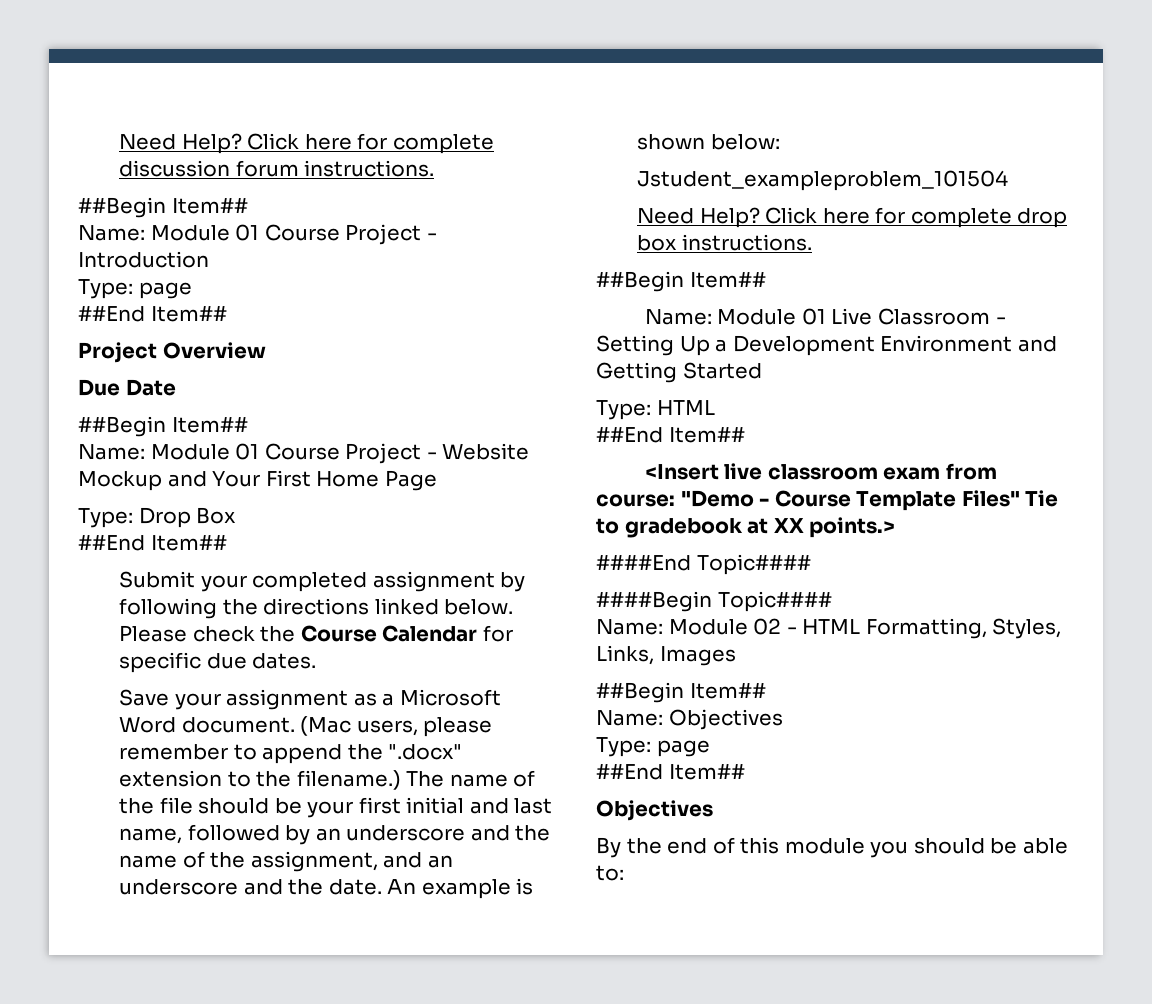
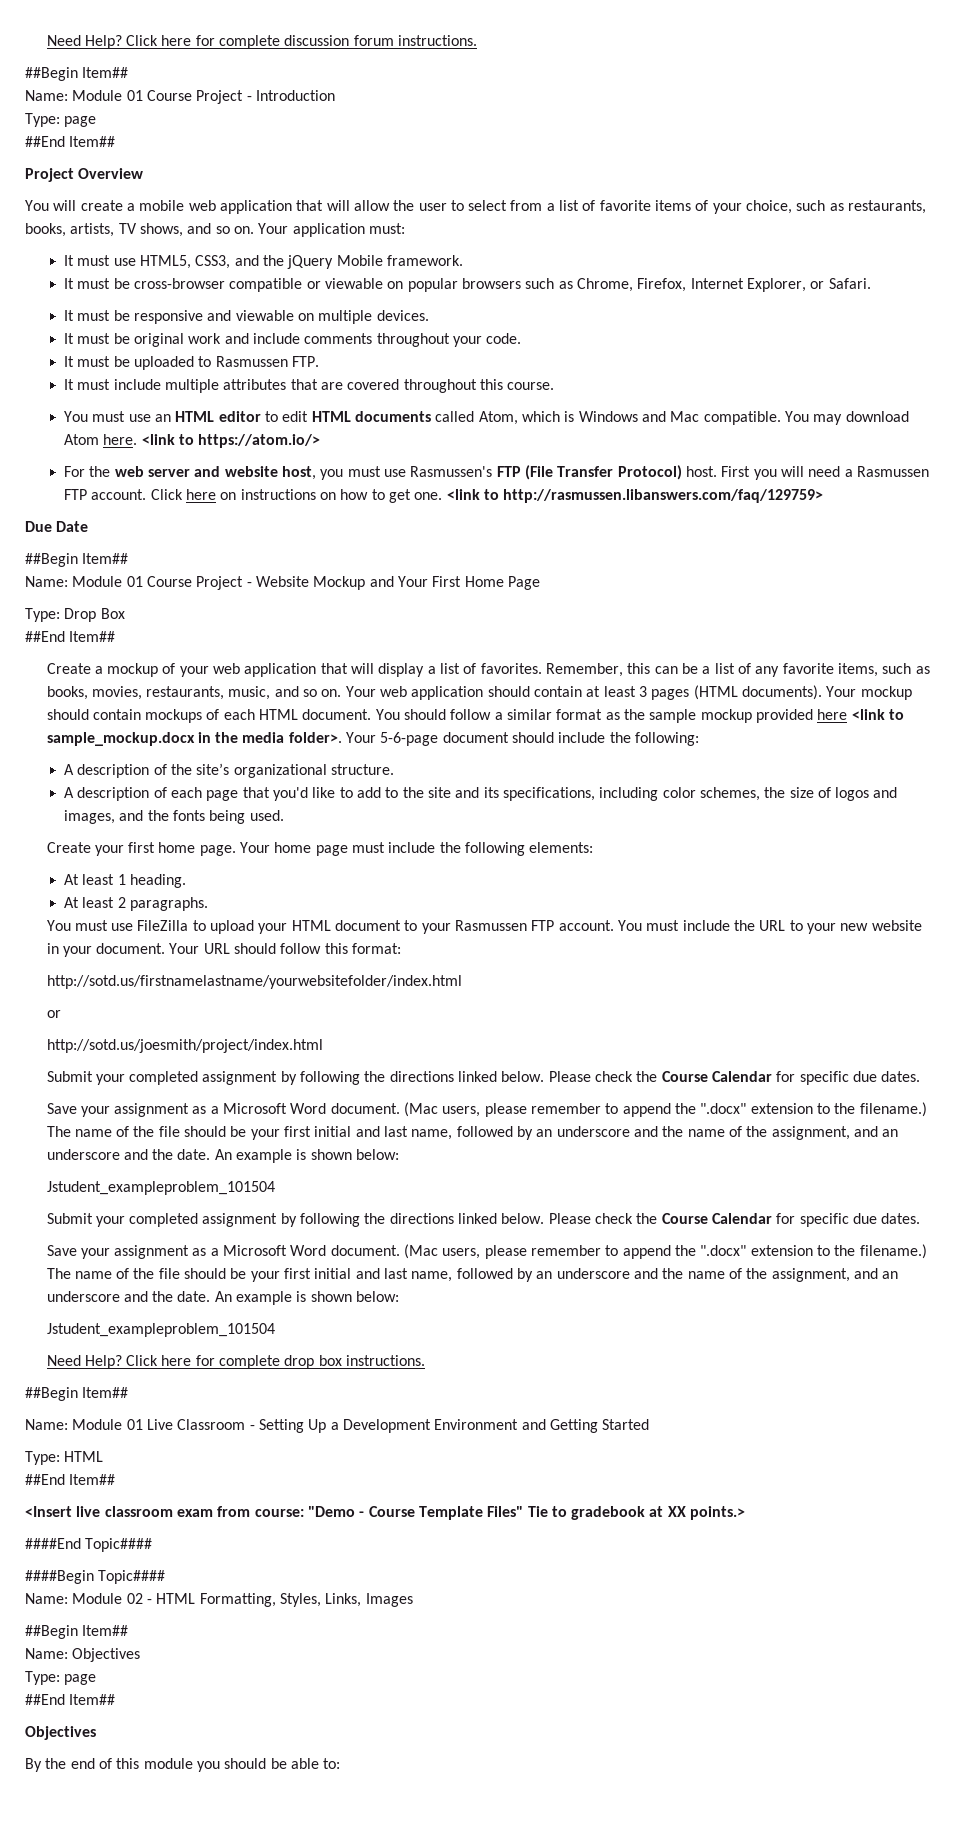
(266, 350) none -> [25,200,927,214] [25,223,405,237] [64,255,464,269] [64,278,871,292] [64,310,429,324] [64,333,522,347] [64,356,320,370] [64,379,555,393] [64,411,909,425] [64,434,321,448] [64,465,929,480] [64,489,824,503] // You will create a mobile web application that will allow the user to select from a list of favorite items of your choice, such as restaurants, books, artists, TV shows, and so on. Your application must: // It must use HTML5, CSS3, and the jQuery Mobile framework. // It must be cross-browser compatible or viewable on popular browsers such as Chrome, Firefox, Internet Explorer, or Safari. // It must be responsive and viewable on multiple devices. // It must be original work and include comments throughout your code. // It must be uploaded to Rasmussen FTP. // It must include multiple attributes that are covered throughout this course. // You must use an HTML editor to edit HTML documents called Atom, which is Windows and Mac compatible. You may download Atom here. <link to https://atom.io/> // For the web server and website host, you must use Rasmussen's FTP (File Transfer Protocol) host. First you will need a Rasmussen FTP account. Click here on instructions on how to get one. <link to http://rasmussen.libanswers.com/faq/129759>
(227, 543) none -> [46,663,930,677] [46,685,912,700] [46,709,904,723] [46,732,700,746] [64,763,395,778] [64,787,898,801] [64,810,284,824] [46,842,594,856] [64,874,187,888] [64,897,209,911] [46,920,922,934] [46,943,402,957] [46,975,462,989] [46,1010,61,1018] [46,1039,323,1053] [46,1071,921,1085] [46,1102,927,1117] [46,1126,899,1140] [46,1149,400,1163] [46,1181,275,1195] // Create a mockup of your web application that will display a list of favorites. Remember, this can be a list of any favorite items, such as books, movies, restaurants, music, and so on. Your web application should contain at least 3 pages (HTML documents). Your mockup should contain mockups of each HTML document. You should follow a similar format as the sample mockup provided here <link to sample_mockup.docx in the media folder>. Your 5-6-page document should include the following: // A description of the site’s organizational structure. // A description of each page that you'd like to add to the site and its specifications, including color schemes, the size of logos and images, and the fonts being used. // Create your first home page. Your home page must include the following elements: // At least 1 heading. // At least 2 paragraphs. // You must use FileZilla to upload your HTML document to your Rasmussen FTP account. You must include the URL to your new website in your document. Your URL should follow this format: // http://sotd.us/firstnamelastname/yourwebsitefolder/index.html // or // http://sotd.us/joesmith/project/index.html // Submit your completed assignment by following the directions linked below. Please check the Course Calendar for specific due dates. // Save your assignment as a Microsoft Word document. (Mac users, please remember to append the ".docx" extension to the filename.) The name of the file should be your first initial and last name, followed by an underscore and the name of the assignment, and an underscore and the date. An example is shown below: // Jstudent_exampleproblem_101504

